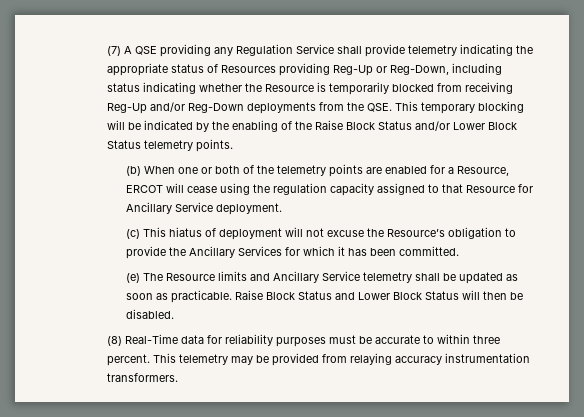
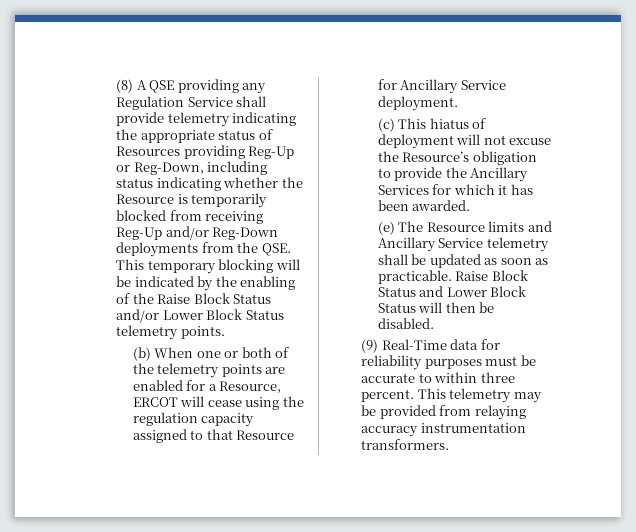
[107,46,122,56] (7) -> [116,79,134,93] (8)
[398,246,459,256] committed. -> [412,200,471,211] awarded.
[107,336,123,346] (8) -> [361,339,379,353] (9)

